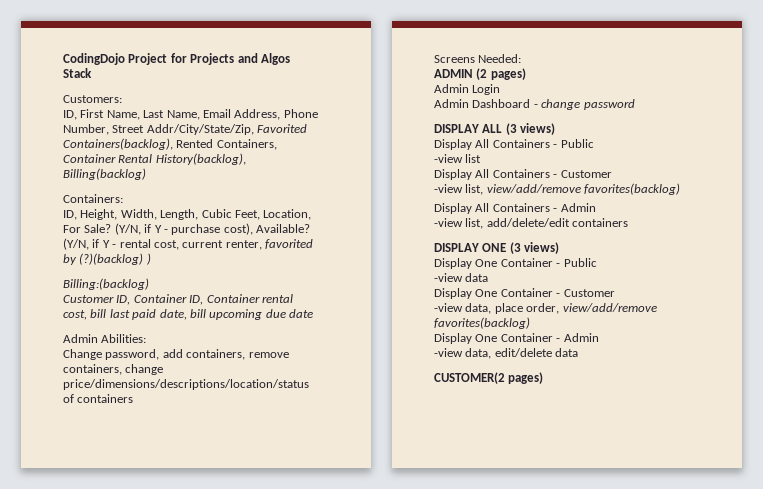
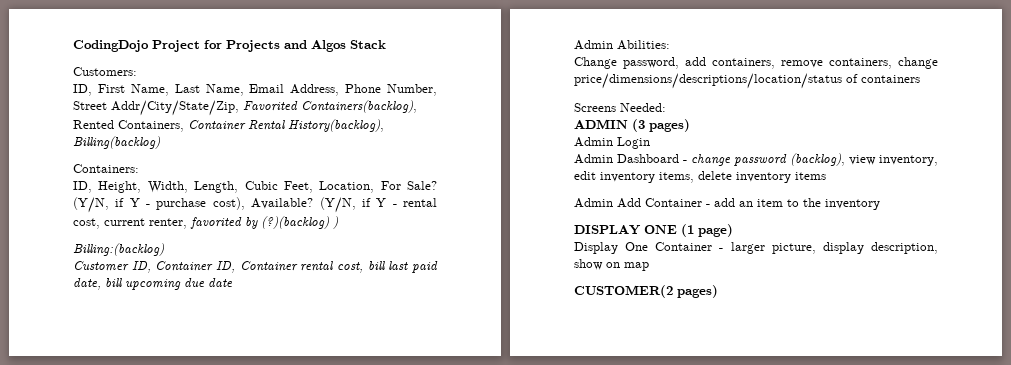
[476,68,488,80] (2 -> [632,119,645,132] (3
[434,123,556,135] [434,139,594,150] [434,154,482,163] [434,169,612,180] [434,183,681,195] [434,203,596,214] [434,218,629,229] // DISPLAY ALL (3 views) // Display All Containers - Public // -view list // Display All Containers - Customer // -view list, view/add/remove favorites(backlog) // Display All Containers - Admin // -view list, add/delete/edit containers -> [790,153,938,166] [574,171,826,183] [574,198,880,210] (backlog), view inventory, edit inventory items, delete inventory items // Admin Add Container - add an item to the inventory
[509,242,560,254] [434,258,597,269] [434,273,489,282] [434,288,615,299] [434,303,657,314] [434,317,530,329] [434,333,599,344] [434,348,579,359] (3 views) // Display One Container - Public // -view data // Display One Container - Customer // -view data, place order, view/add/remove favorites(backlog) // Display One Container - Admin // -view data, edit/delete data -> [681,224,733,237] [574,242,938,254] [574,259,649,271] (1 page) // Display One Container - larger picture, display description, show on map

